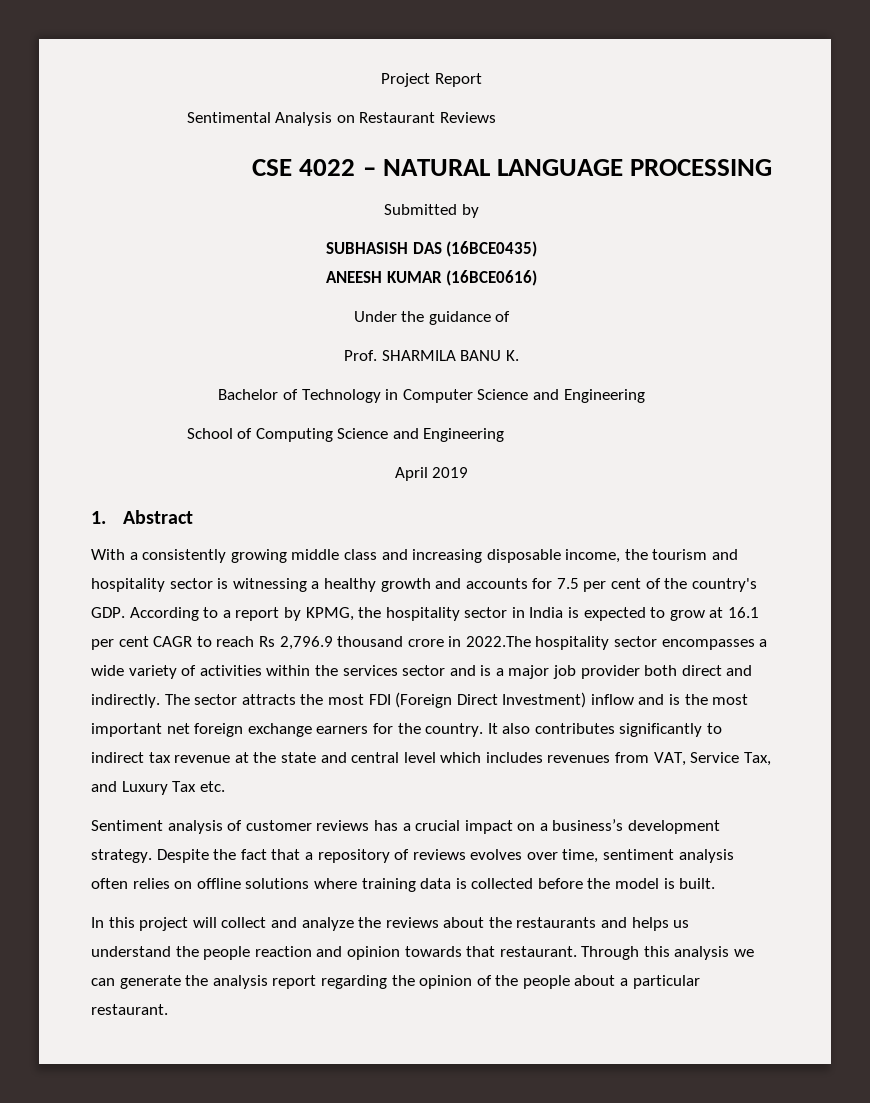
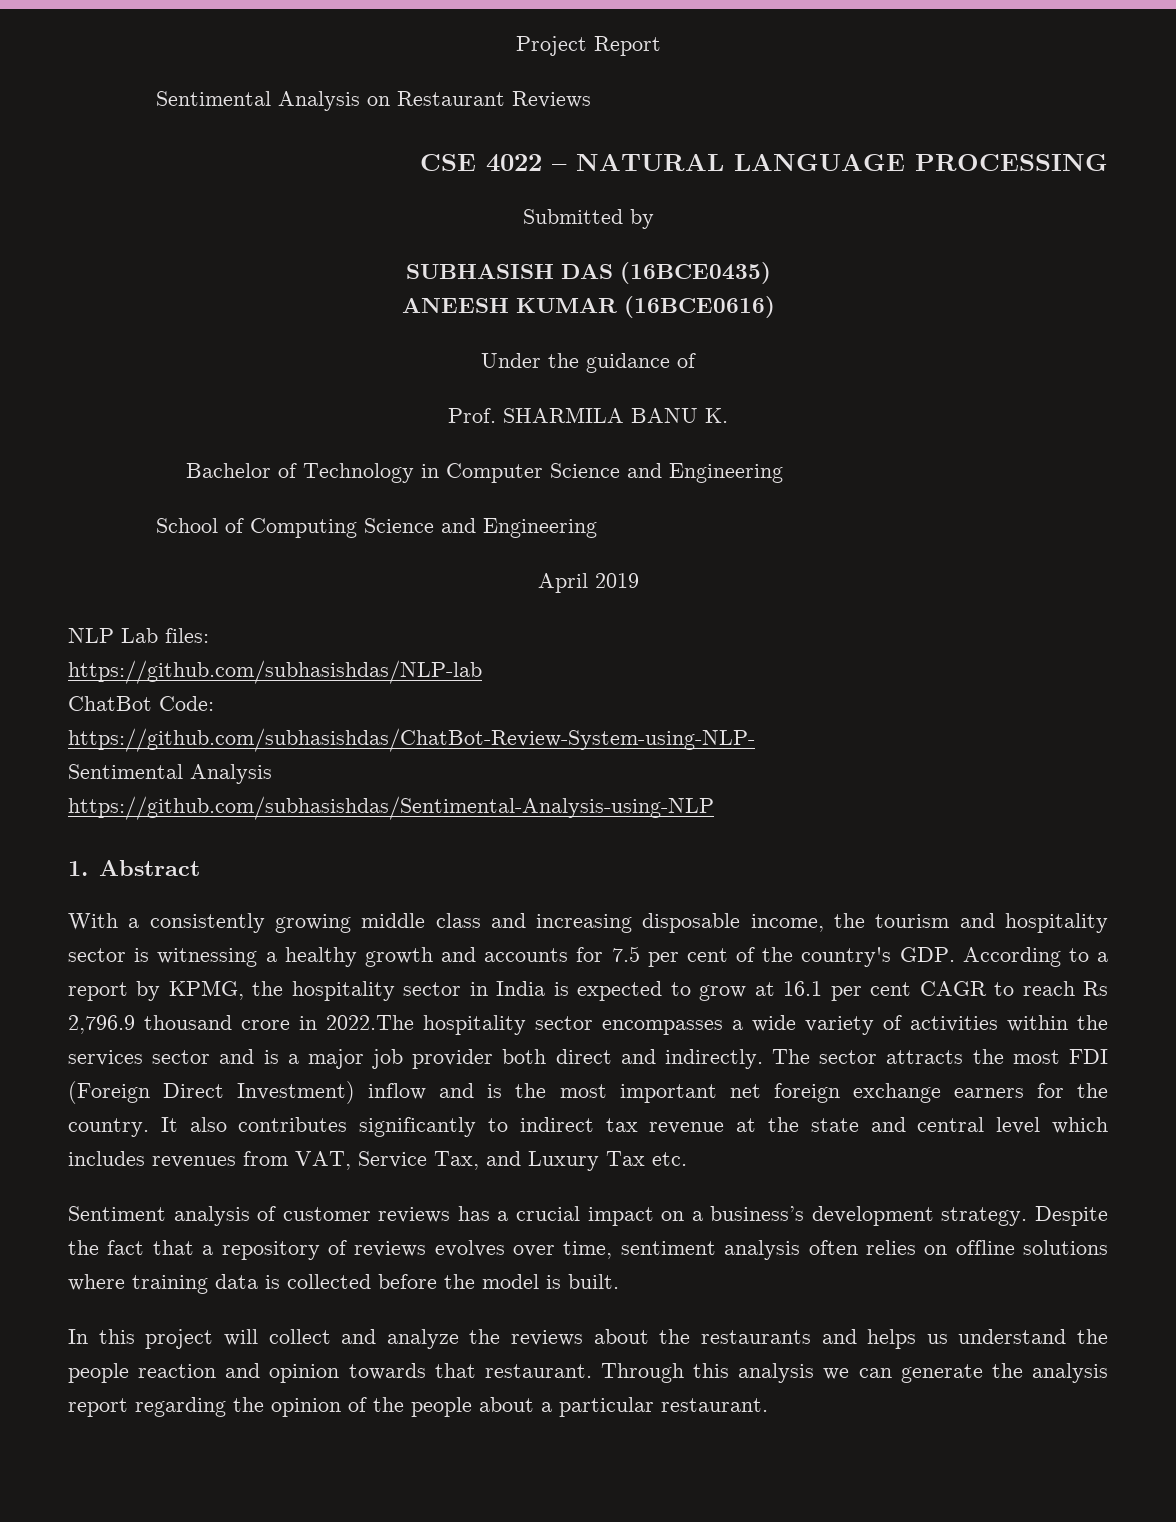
(469, 472) none -> [68,628,209,643] [68,660,482,684] [68,696,214,711] [68,728,755,752] [68,764,272,784] [68,796,714,820] // NLP Lab files: // https://github.com/subhasishdas/NLP-lab // ChatBot Code: // https://github.com/subhasishdas/ChatBot-Review-System-using-NLP- // Sentimental Analysis // https://github.com/subhasishdas/Sentimental-Analysis-using-NLP

